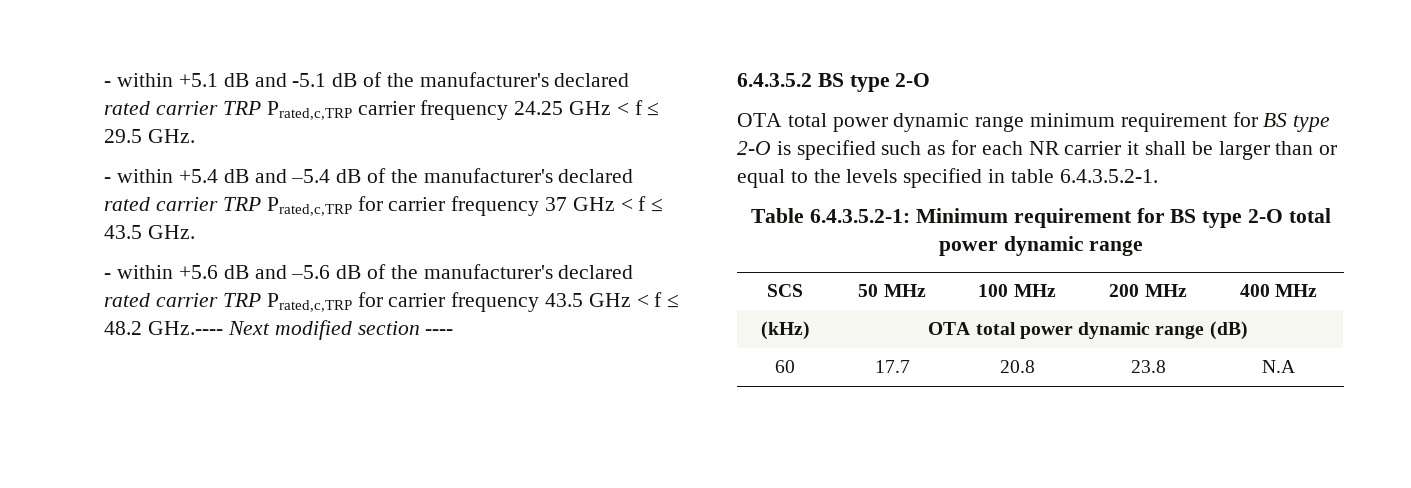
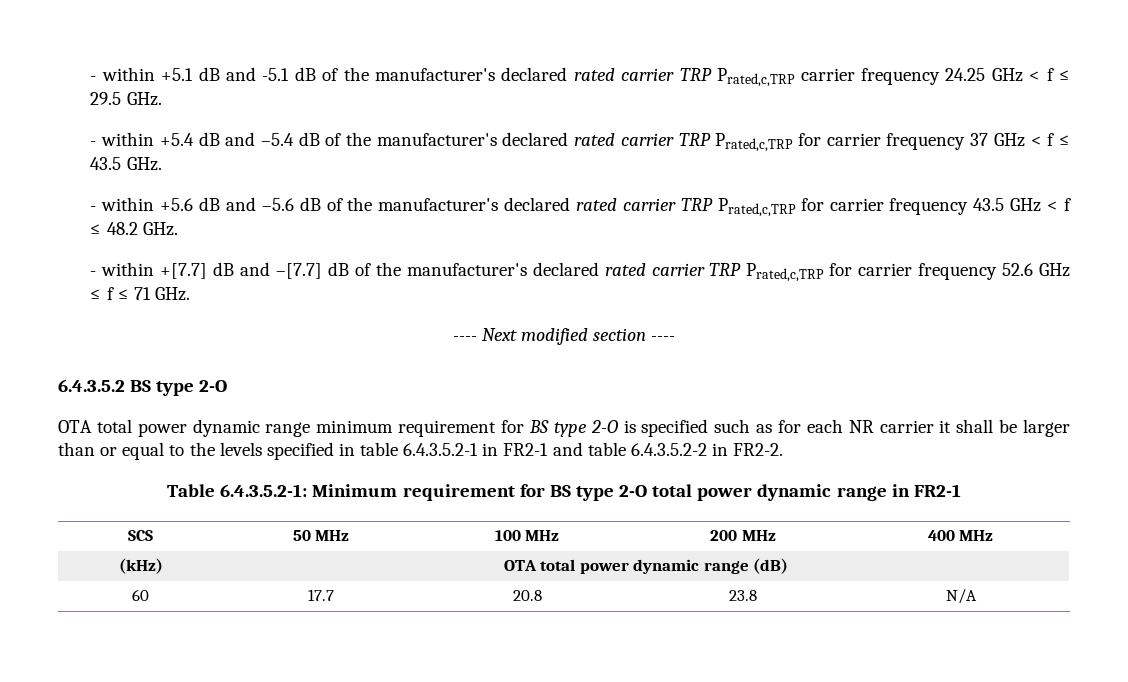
[148,321,224,335] GHz.---- -> [142,222,178,236] [90,262,1070,282] [90,287,190,301] [452,336,477,341] GHz. // - within +[7.7] dB and –[7.7] dB of the manufacturer's declared rated carrier TRP Prated,c,TRP for carrier frequency 52.6 GHz ≤ f ≤ 71 GHz. // ----
[1059,169,1158,183] 6.4.3.5.2-1. -> [403,442,784,456] 6.4.3.5.2-1 in FR2-1 and table 6.4.3.5.2-2 in FR2-2.
(1144, 248) none -> [891,484,961,497] in FR2-1
[1262,360,1295,373] N.A -> [945,589,977,604] N/A

